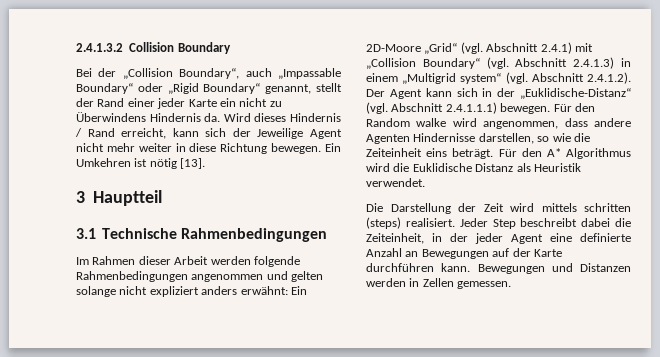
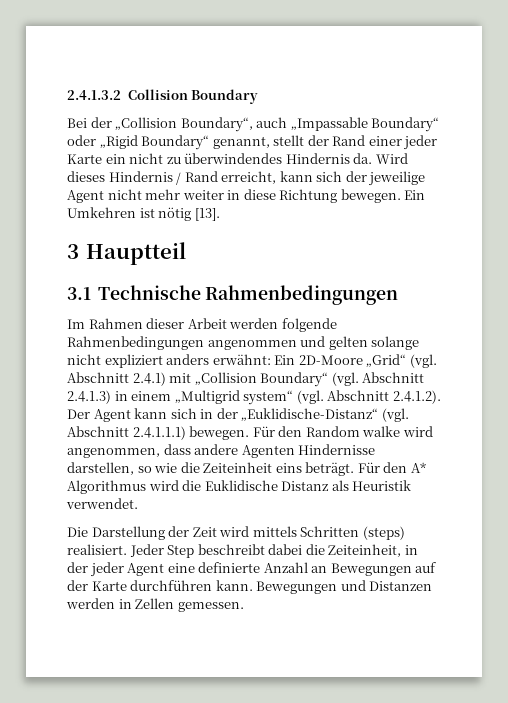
[76,112,146,122] Überwindens -> [184,153,283,164] überwindendes
[257,128,304,139] Jeweilige -> [368,171,426,186] jeweilige
[584,203,631,212] schritten -> [300,526,360,537] Schritten

